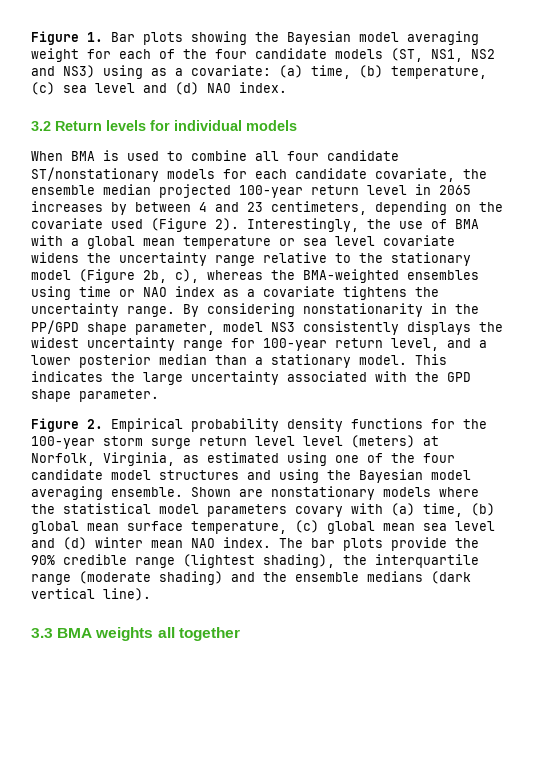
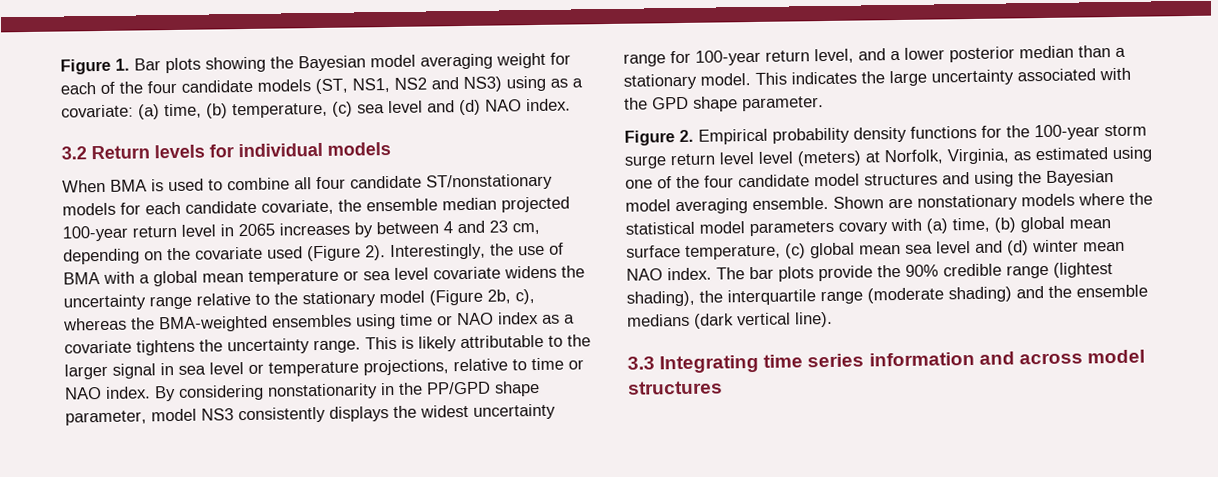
[271,201,367,215] centimeters, -> [512,222,540,235] cm,
(175, 311) none -> [365,334,591,352] [64,357,584,380] [65,386,151,400] This is likely attributable to the larger signal in sea level or temperature projections, relative to time or NAO index.
[57,627,240,641] BMA weights all together -> [659,349,1145,374] [627,380,723,395] Integrating time series information and across model structures

